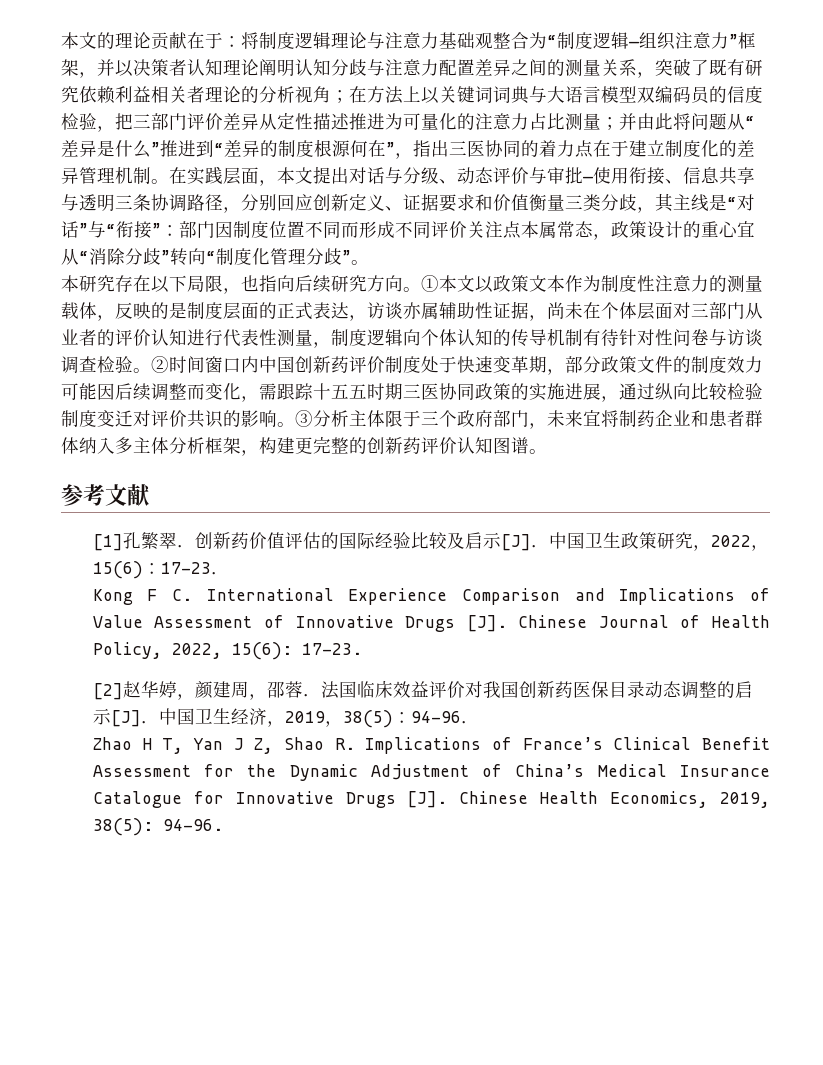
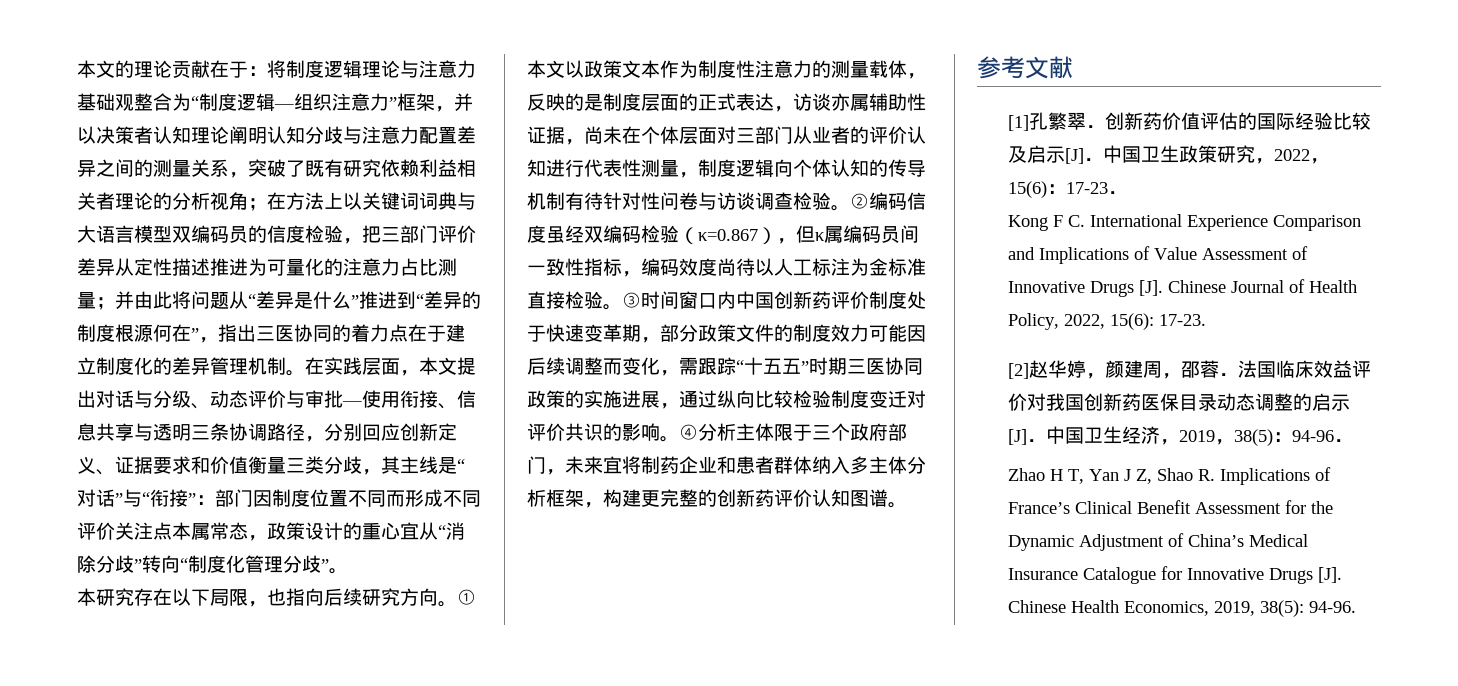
(169, 364) none -> [869,192,926,210] [527,225,919,244] [527,258,926,277] [527,291,641,310] 编码信度虽经双编码检验（κ=0.867），但κ属编码员间一致性指标，编码效度尚待以人工标注为金标准直接检验。③
[313,383,367,400] 十五五 -> [736,357,809,375] “十五五”
[295,410,313,427] ③ -> [679,424,698,440] ④

